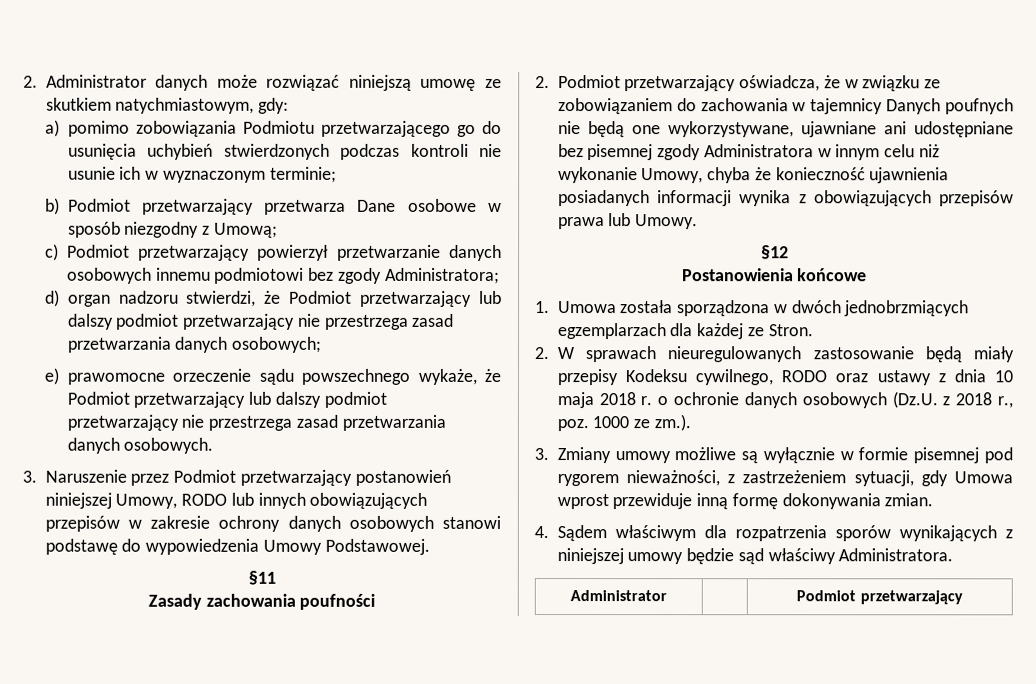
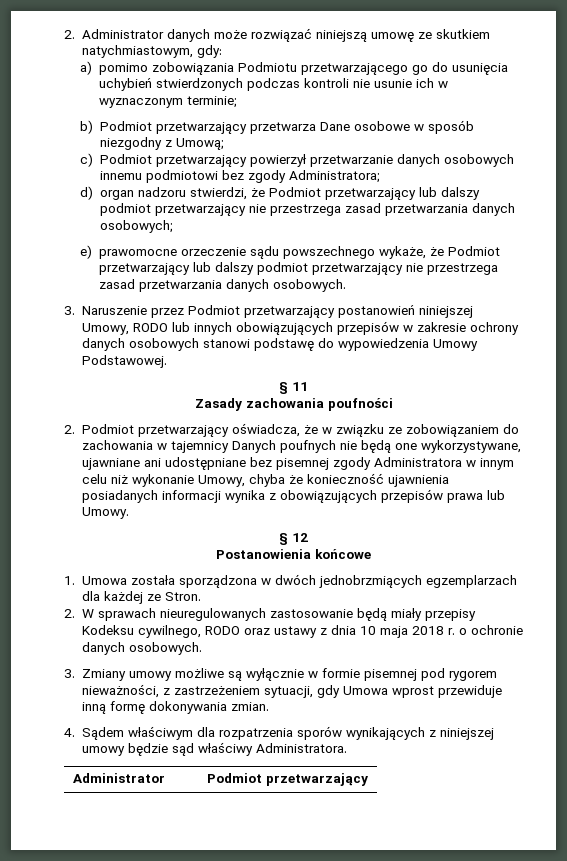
[247,570,276,585] §11 -> [279,382,308,394] § 11
[760,245,789,260] §12 -> [279,533,308,545] § 12
[801,391,1013,409] [556,414,691,432] osobowych (Dz.U. z 2018 r., poz. 1000 ze zm.). -> [128,642,202,655] osobowych.

